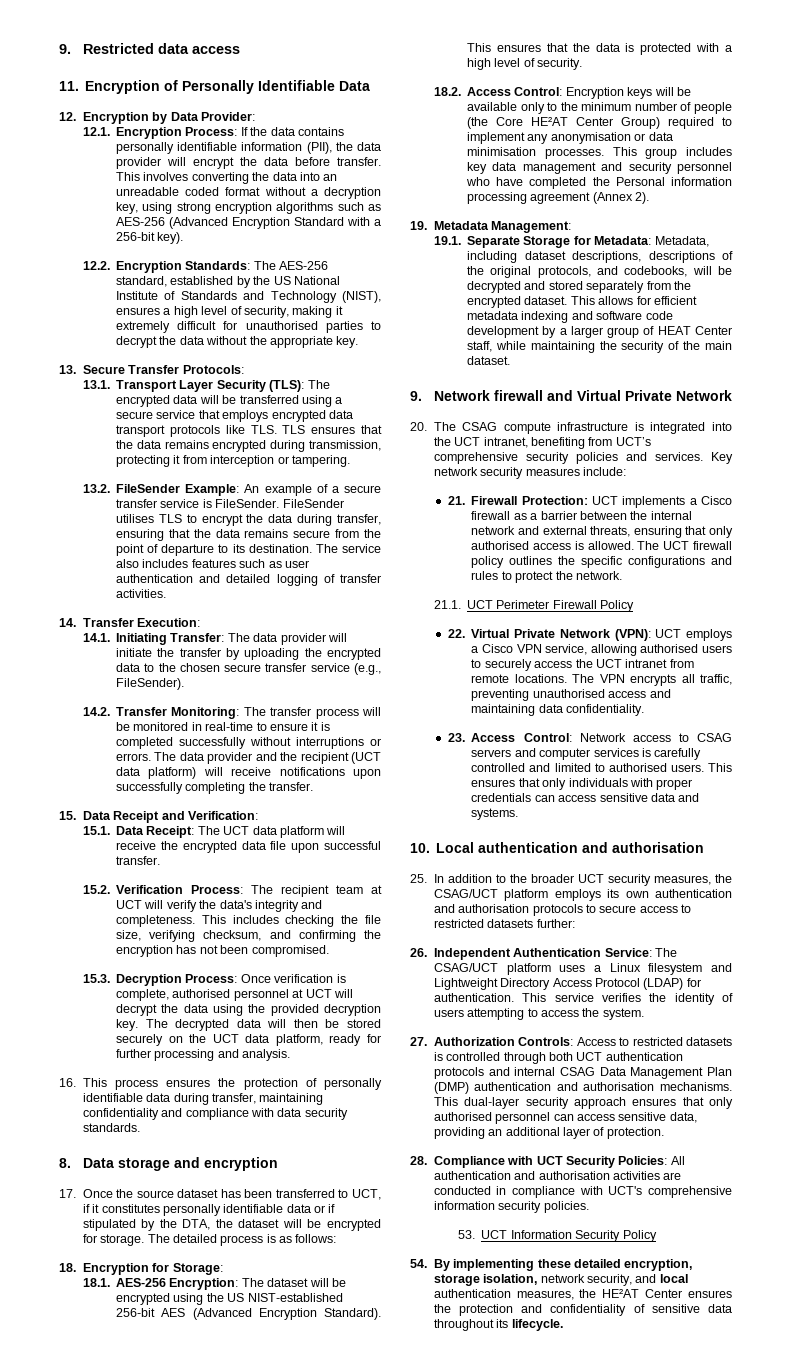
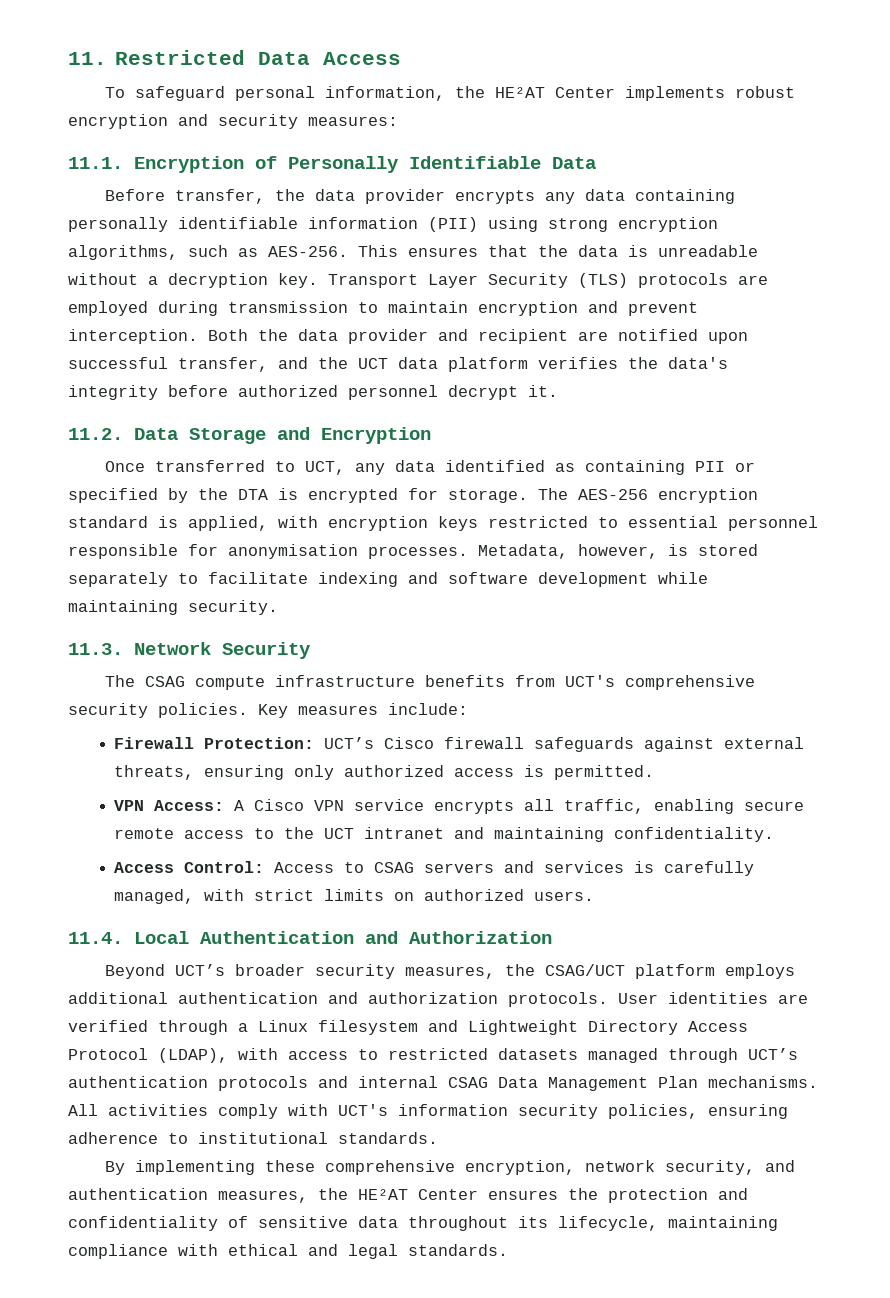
[59,43,240,54] [59,81,79,91] 9. Restricted data access // 11. -> [68,50,402,65] [105,86,796,101] [68,114,398,129] [68,157,123,169] 11. Restricted Data Access // To safeguard personal information, the HE²AT Center implements robust encryption and security measures: // 11.1.
[59,112,255,124] [82,127,344,139] [116,142,381,154] [116,157,381,169] [116,172,338,184] [116,187,381,199] [116,202,139,214] 12. Encryption by Data Provider: // 12.1. Encryption Process: If the data contains personally identifiable information (PII), the data provider will encrypt the data before transfer. This involves converting the data into an unreadable coded format without a decryption key, -> [105,189,736,204] [68,217,478,232] Before transfer, the data provider encrypts any data containing personally identifiable information (PII)
[276,202,381,214] [116,217,381,229] [116,232,184,244] [82,261,329,273] [116,276,340,288] [116,291,381,303] [116,306,343,318] [116,321,381,333] [116,336,359,348] [59,365,244,374] [82,380,330,392] [116,395,343,407] [116,410,353,422] [116,425,382,437] [116,440,381,452] [116,455,350,467] [82,484,381,496] [116,499,344,508] [116,514,381,526] [116,529,381,541] [116,544,381,556] [116,559,309,568] [116,574,381,586] [116,589,167,598] [59,618,201,627] [82,633,347,645] [116,648,381,660] [116,663,381,675] [116,678,185,690] [82,707,381,719] [116,722,330,731] [116,737,381,749] [116,752,381,764] [116,767,382,779] [116,782,314,794] [59,811,258,823] [82,826,346,838] [116,841,381,853] [116,856,161,865] [82,885,382,897] [116,900,323,912] [116,915,381,927] [116,930,381,942] [116,945,329,957] [82,974,346,986] [116,989,353,1001] [116,1004,381,1016] [116,1019,381,1031] [116,1034,381,1046] [116,1049,291,1061] [59,1078,382,1090] [82,1093,324,1105] [82,1108,348,1120] [82,1123,140,1132] [59,1157,278,1171] [59,1189,381,1200] [82,1204,336,1216] [82,1219,381,1231] [82,1234,337,1246] [59,1263,223,1275] [82,1278,346,1290] [116,1293,343,1305] [116,1308,381,1320] algorithms such as AES-256 (Advanced Encryption Standard with a 256-bit key). // 12.2. Encryption Standards: The AES-256 standard, established by the US National Institute of Standards and Technology (NIST), ensures a high level of security, making it extremely difficult for unauthorised parties to decrypt the data without the appropriate key. // 13. Secure Transfer Protocols: // 13.1. Transport Layer Security (TLS): The encrypted data will be transferred using a secure service that employs encrypted data transport protocols like TLS. TLS ensures that the data remains encrypted during transmission, protecting it from interception or tampering. // 13.2. FileSender Example: An example of a secure transfer service is FileSender. FileSender utilises TLS to encrypt the data during transfer, ensuring that the data remains secure from the point of departure to its destination. The service also includes features such as user authentication and detailed logging of transfer activities. // 14. Transfer Execution: // 14.1. Initiating Transfer: The data provider will initiate the transfer by uploading the encrypted data to the chosen secure transfer service (e.g., FileSender). // 14.2. Transfer Monitoring: The transfer process will be monitored in real-time to ensure it is completed successfully without interruptions or errors. The data provider and the recipient (UCT data platform) will receive notifications upon successfully completing the transfer. // 15. Data Receipt and Verification: // 15.1. Data Receipt: The UCT data platform will receive the encrypted data file upon successful transfer. // 15.2. Verification Process: The recipient team at UCT will verify the data's integrity and completeness. This includes checking the file size, verifying checksum, and confirming the encryption has not been compromised. // 15.3. Decryption Process: Once verification is complete, authorised personnel at UCT will decrypt the data using the provided decryption key. The decrypted data will then be stored securely on the UCT data platform, ready for further processing and analysis. // 16. This process ensures the protection of personally identifiable data during transfer, maintaining confidentiality and compliance with data security standards. // 8. Data storage and encryption // 17. Once the source dataset has been transferred to UCT, if it constitutes personally identifiable data or if stipulated by the DTA, the dataset will be encrypted for storage. The detailed process is as follows: // 18. Encryption for Storage: // 18.1. AES-256 Encryption: The dataset will be encrypted using the US NIST-established 256-bit AES (Advanced Encryption Standard). -> [68,245,348,260] algorithms, such as AES-256.
[640,43,732,55] [467,58,583,70] [433,87,691,99] [467,102,732,114] [467,117,732,129] [467,132,673,144] [467,147,732,159] [467,162,732,174] [466,177,732,189] [467,192,650,204] [410,221,572,233] [433,236,709,248] [467,251,733,263] [467,266,732,278] [467,281,691,293] [467,296,697,308] [467,311,673,323] [467,326,732,338] [467,341,732,353] [467,356,511,365] [410,390,732,401] [410,422,732,434] [433,437,651,449] [433,452,733,464] [433,467,524,479] protected with a high level of security. // 18.2. Access Control: Encryption keys will be available only to the minimum number of people (the Core HE²AT Center Group) required to implement any anonymisation or data minimisation processes. This group includes key data management and security personnel who have completed the Personal information processing agreement (Annex 2). // 19. Metadata Management: // 19.1. Separate Storage for Metadata: Metadata, including dataset descriptions, descriptions of the original protocols, and codebooks, will be decrypted and stored separately from the encrypted dataset. This allows for efficient metadata indexing and software code development by a larger group of HEAT Center staff, while maintaining the security of the main dataset. // 9. Network firewall and Virtual Private Network // 20. The CSAG compute infrastructure is integrated into the UCT intranet, benefiting from UCT’s comprehensive security policies and services. Key network security -> [658,245,758,257] [68,273,768,288] [68,301,698,316] [68,329,748,344] [68,357,728,372] [68,385,558,400] [68,427,431,444] [105,460,756,475] [68,488,758,503] [68,516,818,531] [68,544,758,559] [68,572,708,587] [68,600,278,615] [68,642,311,659] [105,675,756,690] [68,703,288,718] unreadable without a decryption key. Transport Layer Security (TLS) protocols are employed during transmission to maintain encryption and prevent interception. Both the data provider and recipient are notified upon successful transfer, and the UCT data platform verifies the data's integrity before authorized personnel decrypt it. // 11.2. Data Storage and Encryption // Once transferred to UCT, any data identified as containing PII or specified by the DTA is encrypted for storage. The AES-256 encryption standard is applied, with encryption keys restricted to essential personnel responsible for anonymisation processes. Metadata, however, is stored separately to facilitate indexing and software development while maintaining security. // 11.3. Network Security // The CSAG compute infrastructure benefits from UCT's comprehensive security policies. Key
[447,496,465,505] 21. -> (468, 709) none
[592,496,732,508] [471,511,692,520] [471,526,733,538] [471,541,732,550] [471,556,732,568] [471,571,622,583] [433,600,635,612] [447,629,732,641] [471,644,732,656] [471,659,694,671] [471,674,732,686] [471,689,647,701] UCT implements a Cisco firewall as a barrier between the internal network and external threats, ensuring that only authorised access is allowed. The UCT firewall policy outlines the specific configurations and rules to protect the network. // 21.1. UCT Perimeter Firewall Policy // 22. Virtual Private Network (VPN): UCT employs a Cisco VPN service, allowing authorised users to securely access the UCT intranet from remote locations. The VPN encrypts all traffic, preventing unauthorised access -> [324,737,805,752] [114,765,655,780] [114,799,805,814] [114,827,445,839] UCT’s Cisco firewall safeguards against external threats, ensuring only authorized access is permitted. // VPN Access: A Cisco VPN service encrypts all traffic, enabling secure remote access to the UCT intranet
[538,704,563,713] data -> (605, 834) none
[447,733,671,742] 23. Access Control: Network access -> [114,861,335,873] Access Control: Access
[539,748,591,760] computer -> (535, 867) none
[471,763,732,772] [471,778,693,790] [471,793,700,802] [471,808,519,820] [410,842,705,853] [410,874,604,883] controlled and limited to authorised users. This ensures that only individuals with proper credentials can access sensitive data and systems. // 10. Local authentication and authorisation // 25. In addition to the broader UCT -> [114,889,595,904] [68,931,552,944] [105,964,306,979] managed, with strict limits on authorized users. // 11.4. Local Authentication and Authorization // Beyond UCT’s broader
[607,889,732,898] [433,904,692,916] [433,919,575,928] [410,948,677,960] [433,963,586,975] its own authentication and authorisation protocols to secure access to restricted datasets further: // 26. Independent Authentication Service: The CSAG/UCT platform uses -> [68,992,808,1007] [68,1020,228,1035] additional authentication and authorization protocols. User identities are verified through
[643,978,701,990] [433,993,733,1005] [433,1008,644,1020] [410,1037,732,1046] [433,1052,603,1064] (LDAP) for authentication. This service verifies the identity of users attempting to access the system. // 27. Authorization Controls: Access to restricted datasets is controlled through both UCT -> [158,1048,798,1063] (LDAP), with access to restricted datasets managed through UCT’s
[433,1082,732,1094] [433,1097,733,1109] [433,1112,697,1124] [433,1127,664,1139] [410,1156,685,1168] [433,1171,682,1180] [433,1186,576,1198] (DMP) authentication and authorisation mechanisms. This dual-layer security approach ensures that only authorised personnel can access sensitive data, providing an additional layer of protection. // 28. Compliance with UCT Security Policies: All authentication and authorisation activities are conducted in compliance -> [708,1076,818,1088] [68,1104,278,1119] mechanisms. All activities comply
[648,1186,732,1198] comprehensive -> (388, 1110) none
[543,1201,589,1213] [457,1230,657,1242] [410,1259,693,1271] [433,1274,538,1286] policies. // 53. UCT Information Security Policy // 54. By implementing these detailed encryption, storage isolation, -> [608,1104,788,1119] [68,1132,438,1144] [105,1160,576,1175] policies, ensuring adherence to institutional standards. // By implementing these comprehensive encryption,
[659,1274,688,1283] local -> (796, 1166) none
[511,1319,563,1331] lifecycle. -> [558,1216,778,1231] [68,1244,508,1259] lifecycle, maintaining compliance with ethical and legal standards.

